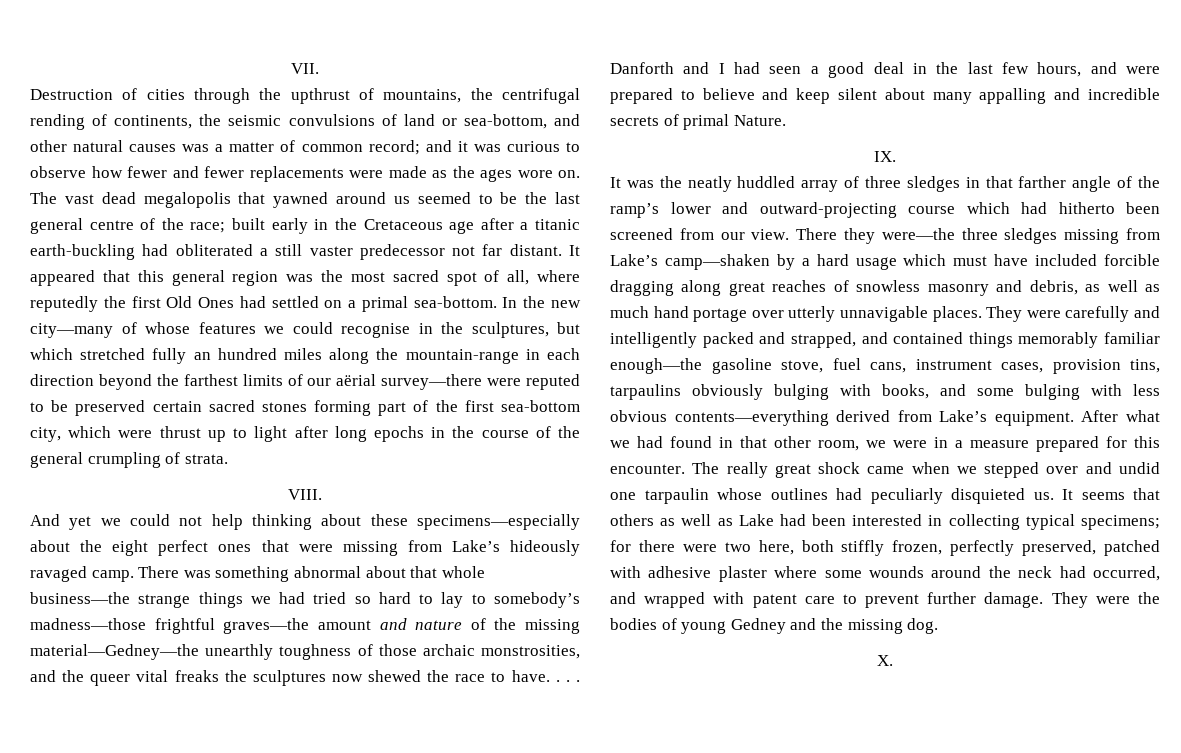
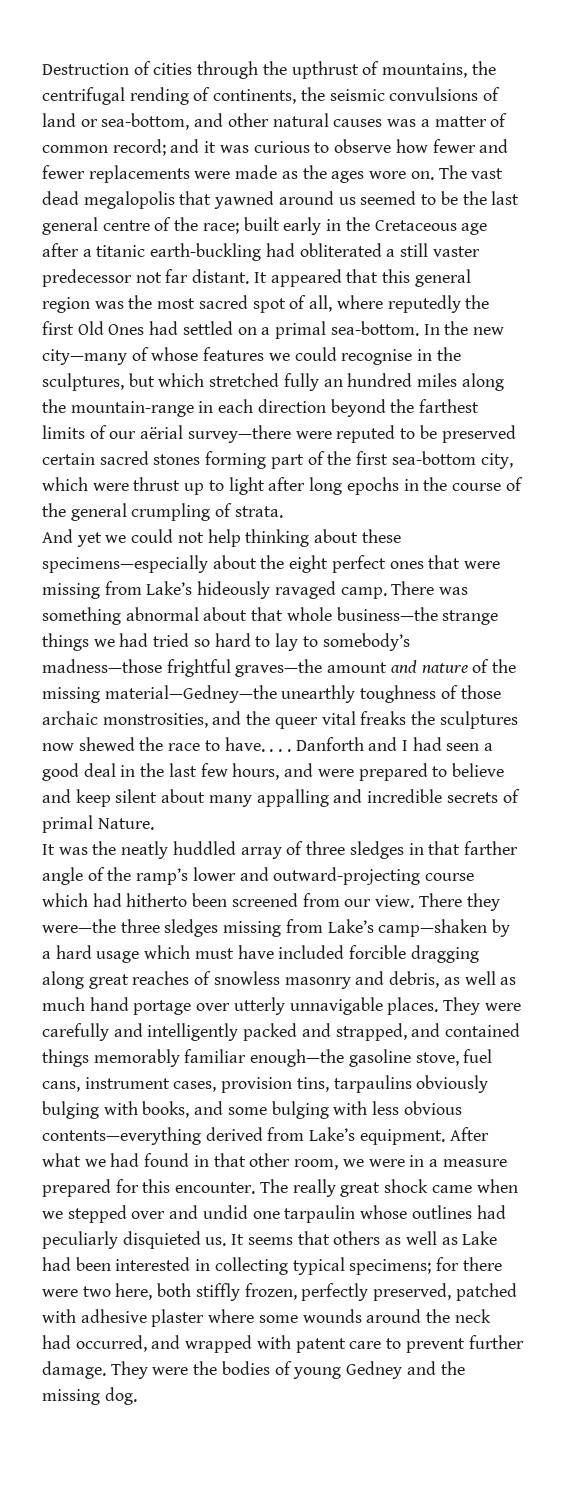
[291,63,319,74] VII. // -> (42, 69) none
[288,489,322,500] // VIII. -> (283, 512) none
[874,151,896,162] // IX. -> (154, 824) none
[877,655,893,666] // X. -> (137, 1396) none

